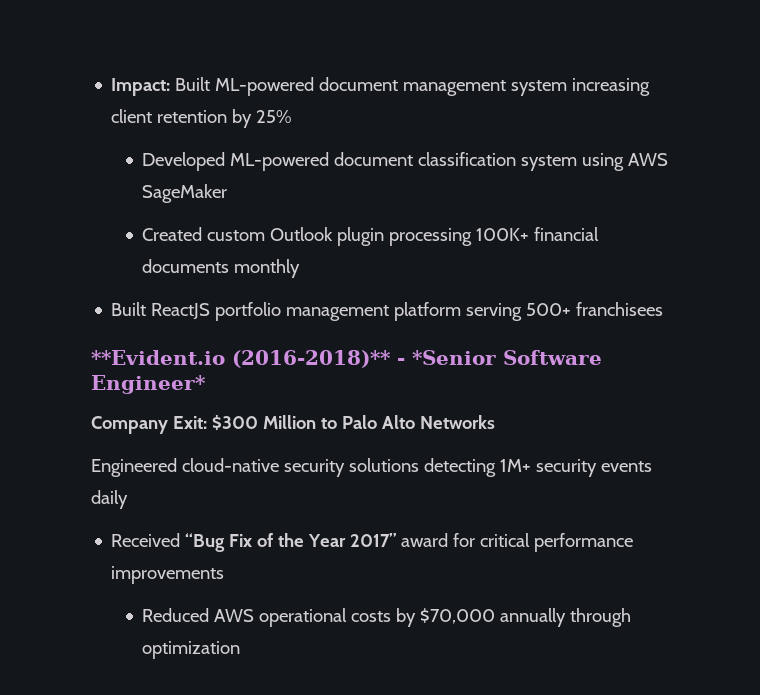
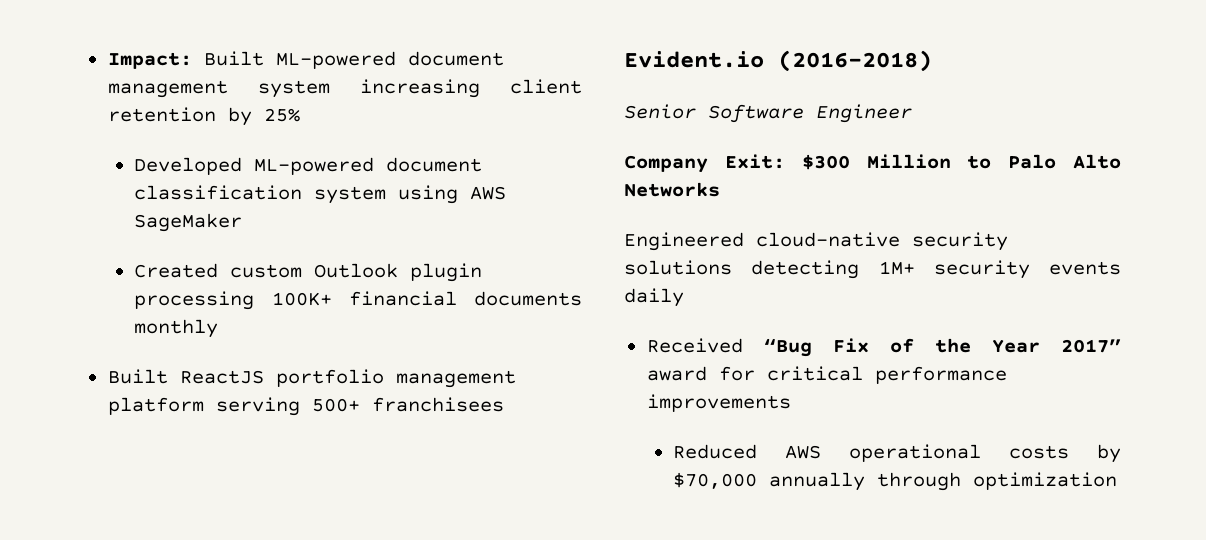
[91,350,602,368] [91,375,206,394] **Evident.io (2016-2018)** - *Senior Software Engineer* -> [624,50,932,72] [624,104,912,123] Evident.io (2016-2018) // Senior Software Engineer

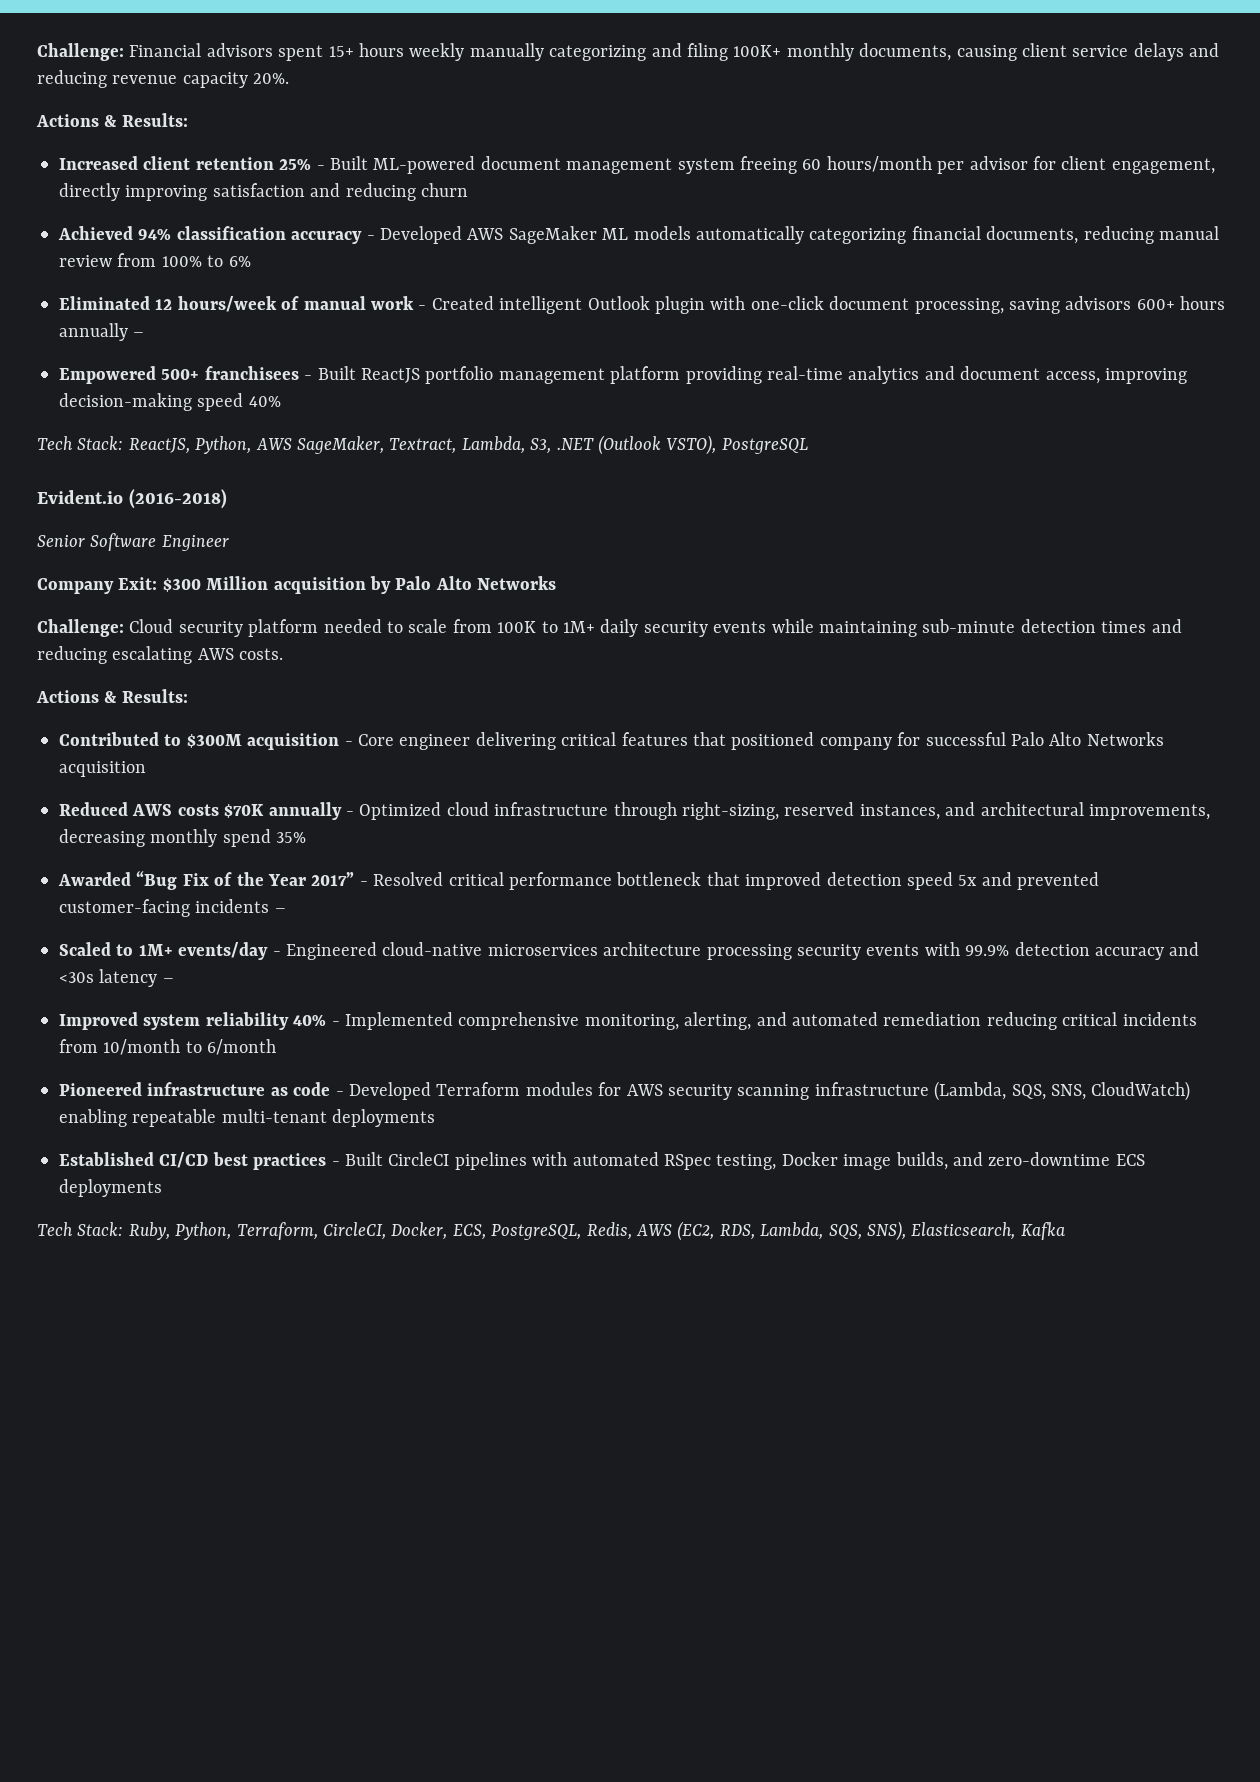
[107,52,192,69] Impact: -> [37,43,1220,61] [37,70,290,88] [36,113,188,127] [59,156,325,170] Challenge: Financial advisors spent 15+ hours weekly manually categorizing and filing 100K+ monthly documents, causing client service delays and reducing revenue capacity 20%. // Actions & Results: // Increased client retention 25% -
[359,79,582,98] [107,107,300,126] [134,157,483,175] [134,185,507,204] [134,213,243,232] [134,263,483,282] [134,291,582,310] [134,319,219,338] increasing client retention by 25% // Developed ML-powered document classification system using AWS SageMaker // Created custom Outlook plugin processing 100K+ financial documents monthly // -> [739,156,1215,174] [59,183,468,201] [58,226,1219,244] [59,253,251,267] [59,296,1226,314] [59,323,145,341] [59,366,313,384] freeing 60 hours/month per advisor for client engagement, directly improving satisfaction and reducing churn // Achieved 94% classification accuracy - Developed AWS SageMaker ML models automatically categorizing financial documents, reducing manual review from 100% to 6% // Eliminated 12 hours/week of manual work - Created intelligent Outlook plugin with one-click document processing, saving advisors 600+ hours annually – // Empowered 500+ franchisees -
[215,397,504,416] serving 500+ franchisees -> [685,366,1187,384] [59,393,281,411] [37,435,808,455] providing real-time analytics and document access, improving decision-making speed 40% // Tech Stack: ReactJS, Python, AWS SageMaker, Textract, Lambda, S3, .NET (Outlook VSTO), PostgreSQL
[967,155,992,169] to -> [273,576,391,594] acquisition by
[624,232,1008,251] [624,260,1121,279] [624,288,684,307] [646,338,743,353] Engineered cloud-native security solutions detecting 1M+ security events daily // Received -> [37,619,1182,637] [37,646,284,664] [36,689,188,703] [59,732,1164,750] [59,761,146,777] [59,802,1210,820] [59,829,307,847] [58,872,131,886] Challenge: Cloud security platform needed to scale from 100K to 1M+ daily security events while maintaining sub-minute detection times and reducing escalating AWS costs. // Actions & Results: // Contributed to $300M acquisition - Core engineer delivering critical features that positioned company for successful Palo Alto Networks acquisition // Reduced AWS costs $70K annually - Optimized cloud infrastructure through right-sizing, reserved instances, and architectural improvements, decreasing monthly spend 35% // Awarded
[646,366,1007,384] [646,394,791,412] [673,444,1121,463] [673,472,1118,491] award for critical performance improvements // Reduced AWS operational costs by $70,000 annually through optimization -> [359,872,1100,890] [59,899,286,917] [59,942,1200,960] [59,969,174,987] [59,1012,1197,1030] [59,1039,277,1055] [59,1081,1191,1101] [59,1109,436,1127] [59,1152,1145,1170] [59,1179,162,1197] [37,1221,1065,1241] - Resolved critical performance bottleneck that improved detection speed 5x and prevented customer-facing incidents – // Scaled to 1M+ events/day - Engineered cloud-native microservices architecture processing security events with 99.9% detection accuracy and <30s latency – // Improved system reliability 40% - Implemented comprehensive monitoring, alerting, and automated remediation reducing critical incidents from 10/month to 6/month // Pioneered infrastructure as code - Developed Terraform modules for AWS security scanning infrastructure (Lambda, SQS, SNS, CloudWatch) enabling repeatable multi-tenant deployments // Established CI/CD best practices - Built CircleCI pipelines with automated RSpec testing, Docker image builds, and zero-downtime ECS deployments // Tech Stack: Ruby, Python, Terraform, CircleCI, Docker, ECS, PostgreSQL, Redis, AWS (EC2, RDS, Lambda, SQS, SNS), Elasticsearch, Kafka

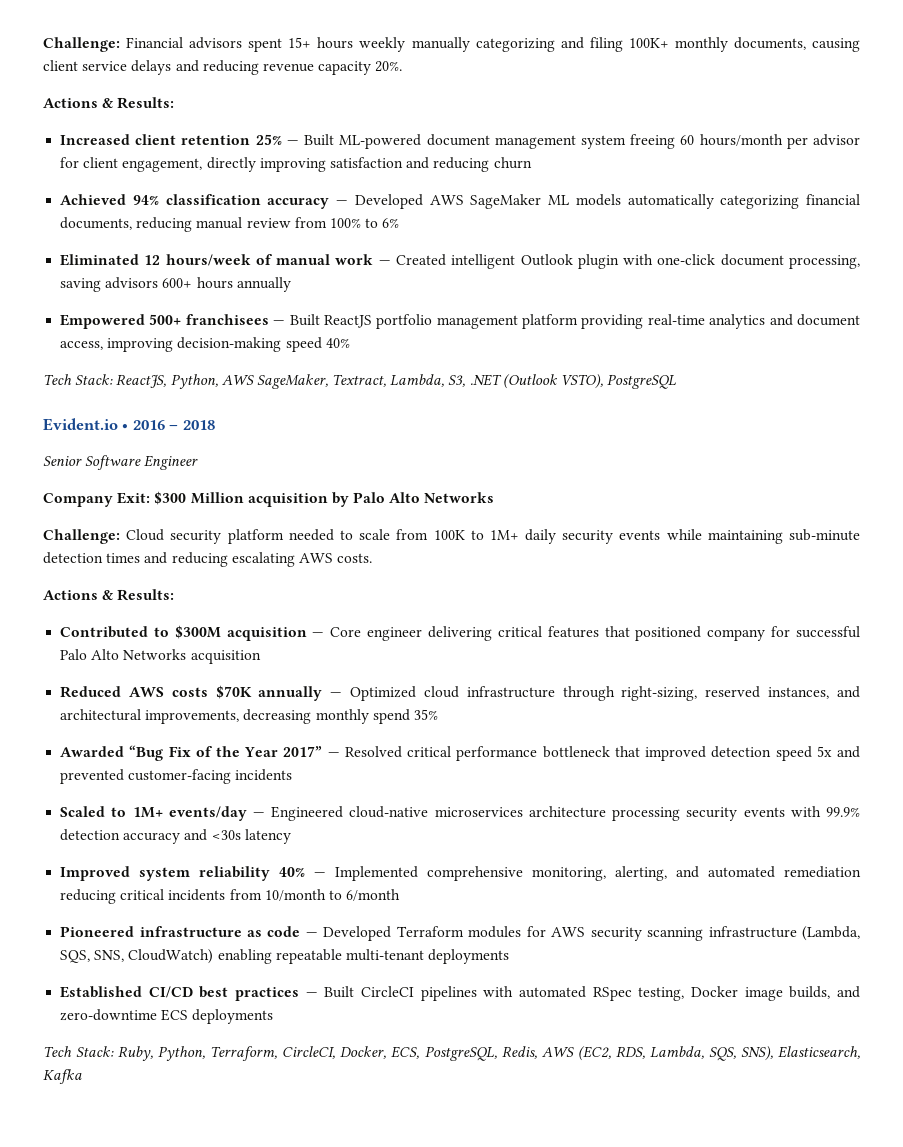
[316,165,325,170] - -> [286,140,299,145] —
[366,235,375,240] - -> [336,200,349,205] —
[418,305,427,310] - -> [378,260,391,265] —
[133,332,145,337] – -> (291, 284) none
[304,375,313,380] - -> [273,320,286,325] —
[128,489,227,509] (2016-2018) -> [122,420,215,430] • 2016 – 2018
[344,741,353,746] - -> [312,632,325,637] —
[346,811,354,816] - -> [330,692,343,697] —
[359,881,368,886] - -> [327,752,340,757] —
[274,908,286,913] – -> (293, 775) none
[272,951,281,956] - -> [252,812,265,817] —
[162,978,174,983] – -> (291, 836) none
[331,1021,340,1026] - -> [314,872,327,877] —
[335,1091,344,1096] - -> [305,932,318,937] —
[331,1161,340,1166] - -> [305,992,318,997] —

